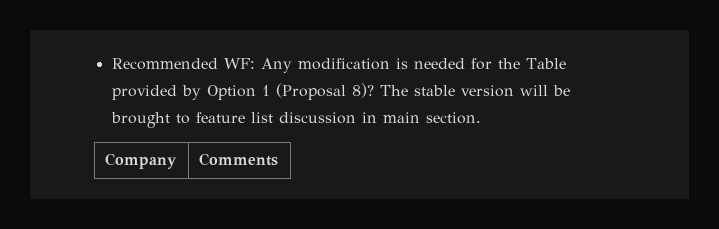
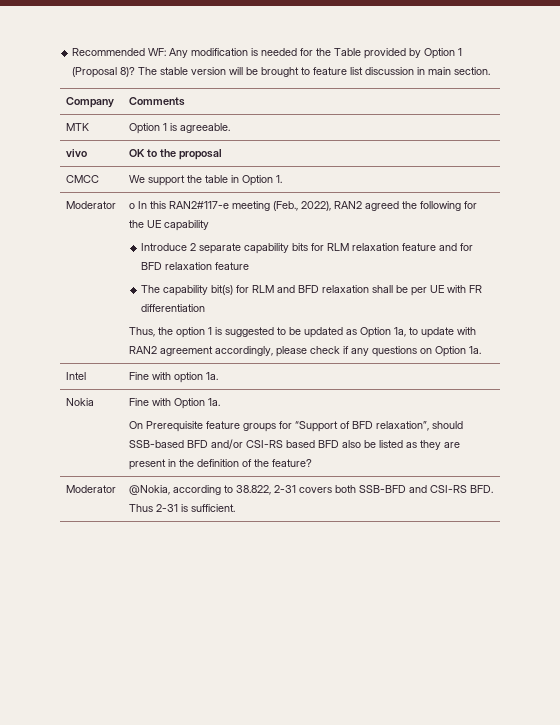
(279, 159) none -> [66,123,90,131] [129,123,231,134] [66,149,88,157] [129,149,223,160] [66,175,100,183] [129,175,283,186] [66,201,117,209] [129,201,478,211] [129,220,210,231] [141,243,474,254] [141,262,250,270] [141,285,483,296] [141,304,206,312] [129,327,477,338] [129,346,482,357] [66,372,87,380] [129,372,219,383] [66,398,95,406] [129,398,221,409] [129,421,464,432] [129,439,461,450] [129,459,313,470] [66,485,117,493] [129,485,494,495] [129,504,236,512] // MTK | Option 1 is agreeable. // vivo | OK to the proposal // CMCC | We support the table in Option 1. // Moderator | o In this RAN2#117-e meeting (Feb., 2022), RAN2 agreed the following for the UE capability // Introduce 2 separate capability bits for RLM relaxation feature and for BFD relaxation feature // The capability bit(s) for RLM and BFD relaxation shall be per UE with FR differentiation // Thus, the option 1 is suggested to be updated as Option 1a, to update with RAN2 agreement accordingly, please check if any questions on Option 1a. // Intel | Fine with option 1a. // Nokia | Fine with Option 1a. // On Prerequisite feature groups for “Support of BFD relaxation”, should SSB-based BFD and/or CSI-RS based BFD also be listed as they are present in the definition of the feature? // Moderator | @Nokia, according to 38.822, 2-31 covers both SSB-BFD and CSI-RS BFD. Thus 2-31 is sufficient.

